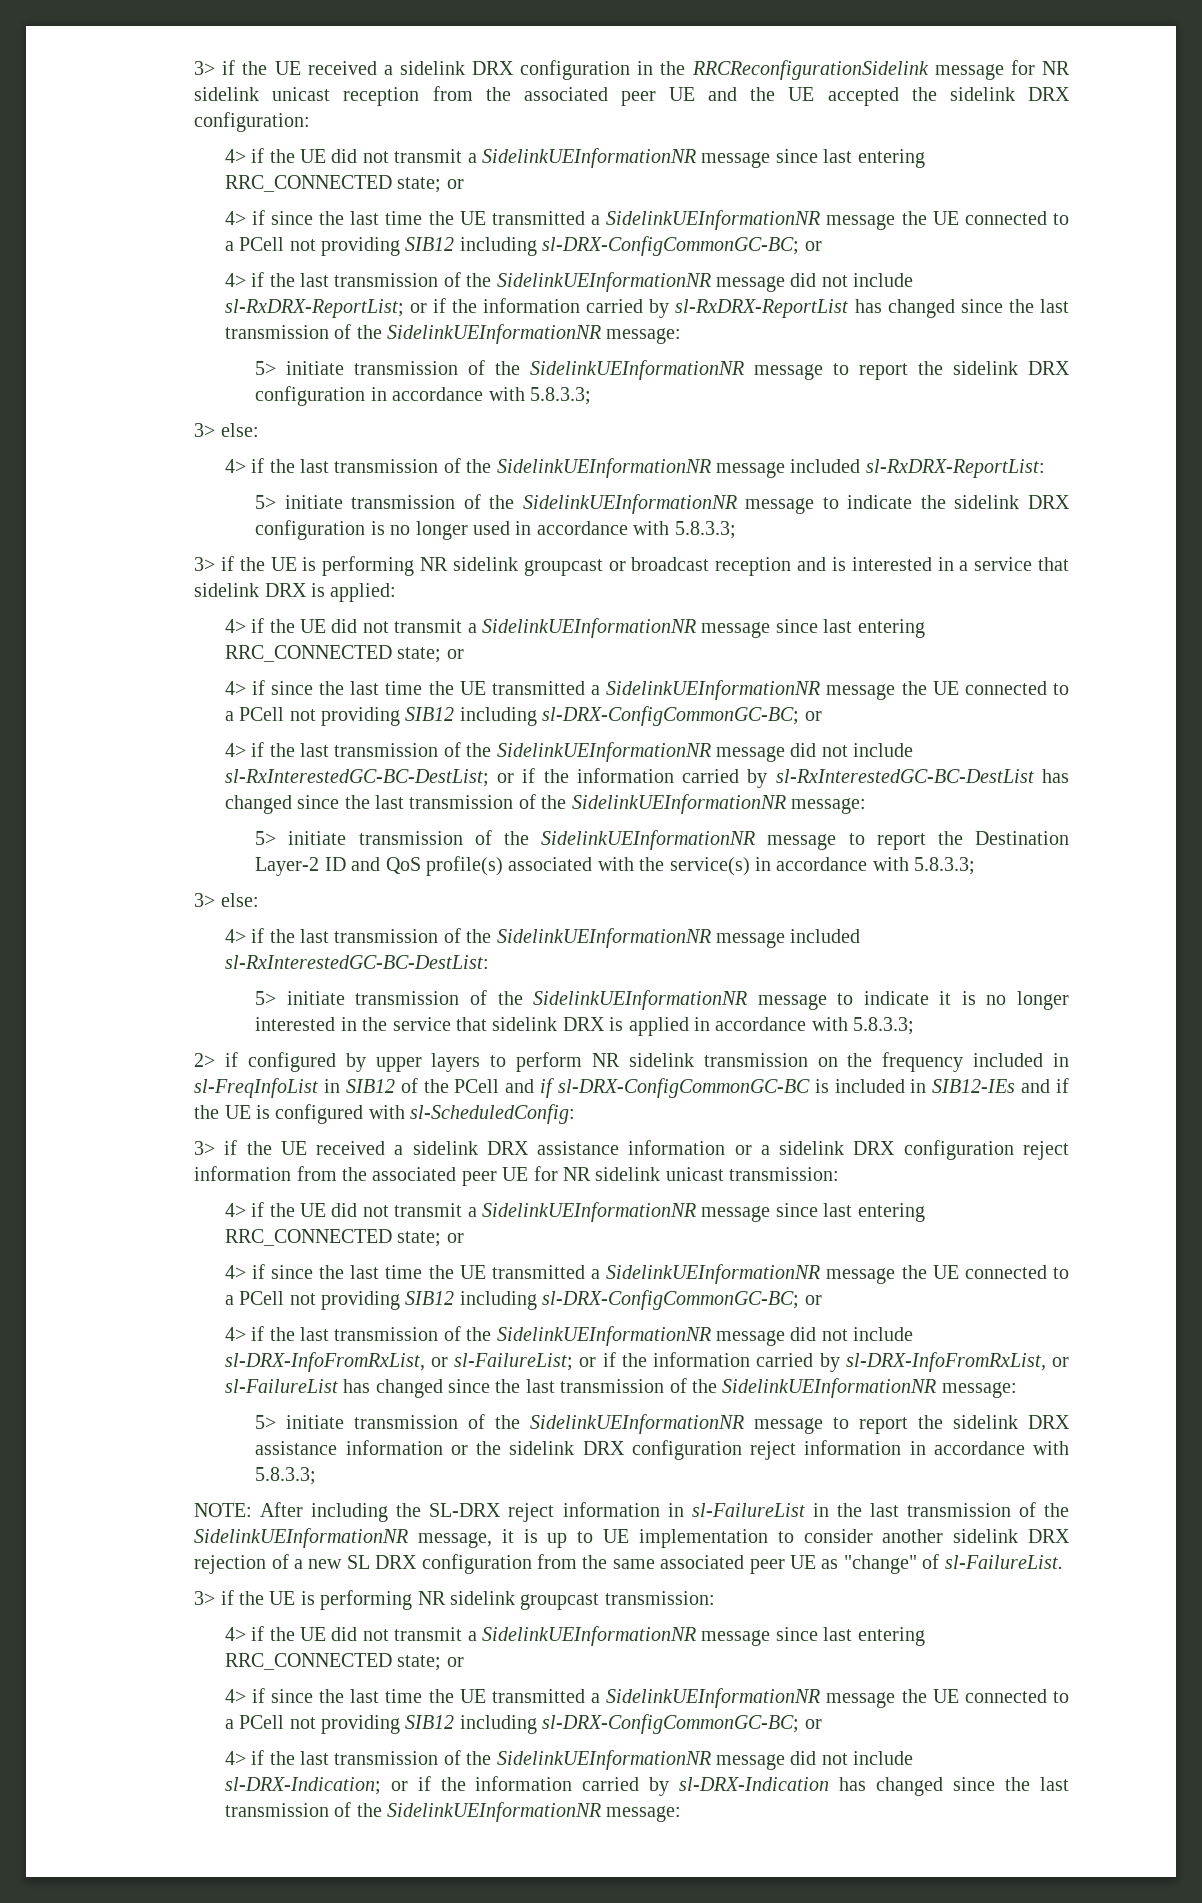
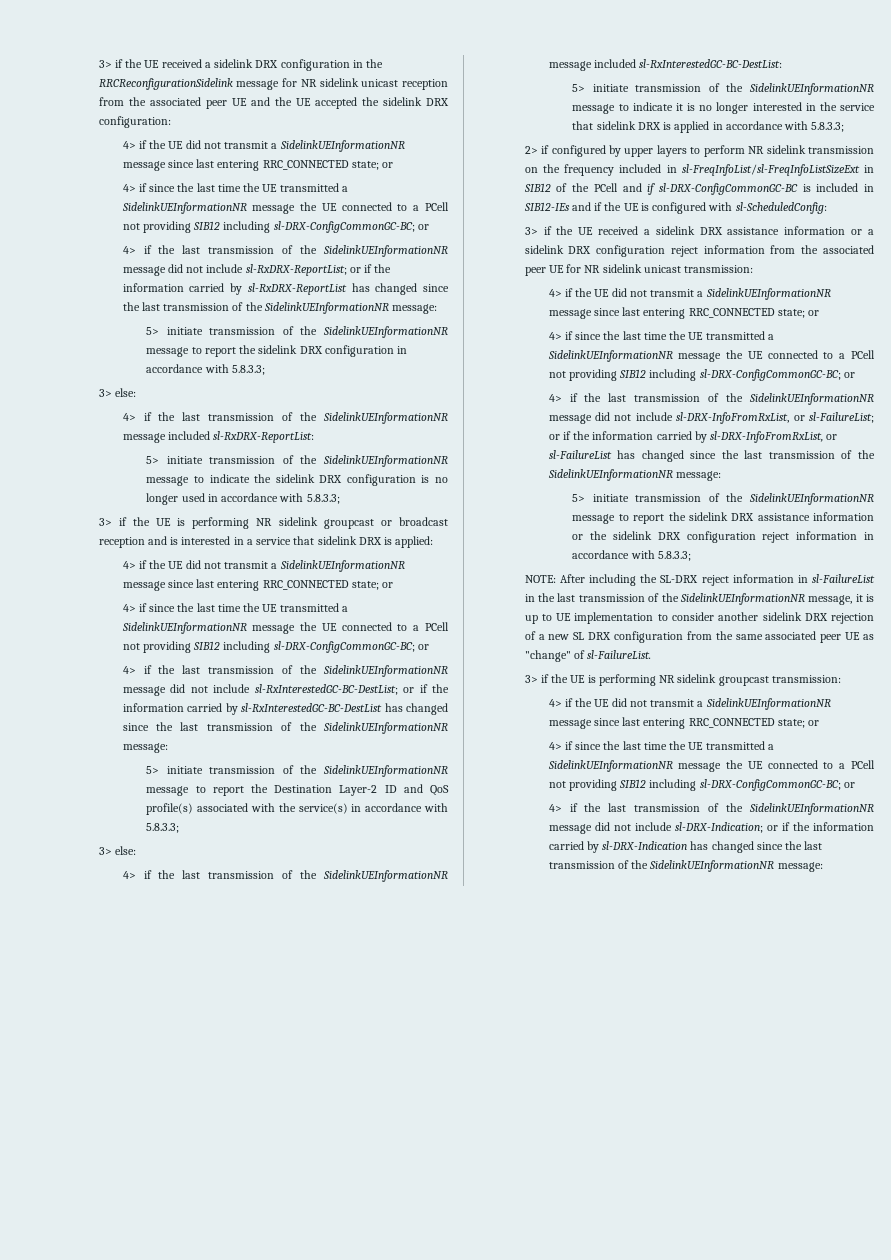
[194,1078,319,1098] sl-FreqInfoList -> [681,164,860,176] sl-FreqInfoList/sl-FreqInfoListSizeExt

